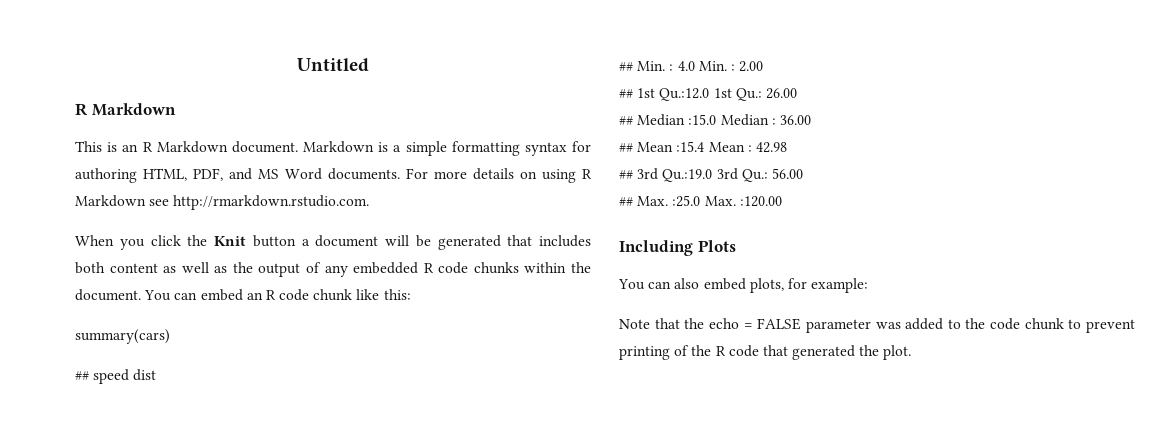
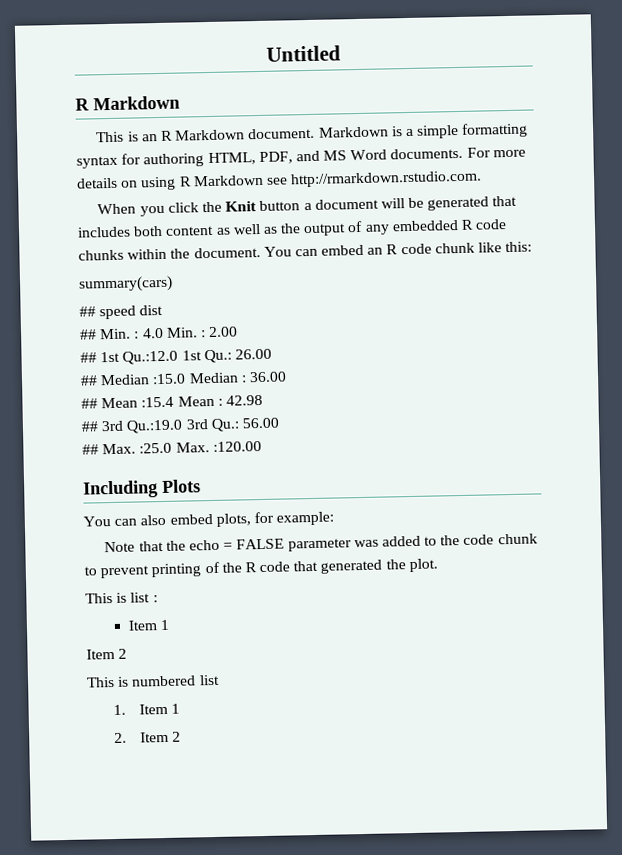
(912, 352) none -> [85,592,158,604] [128,619,171,631] [86,648,128,660] [86,674,220,688] [113,703,181,716] [114,731,182,744] // This is list : // Item 1 // Item 2 // This is numbered list // 1. Item 1 // 2. Item 2

